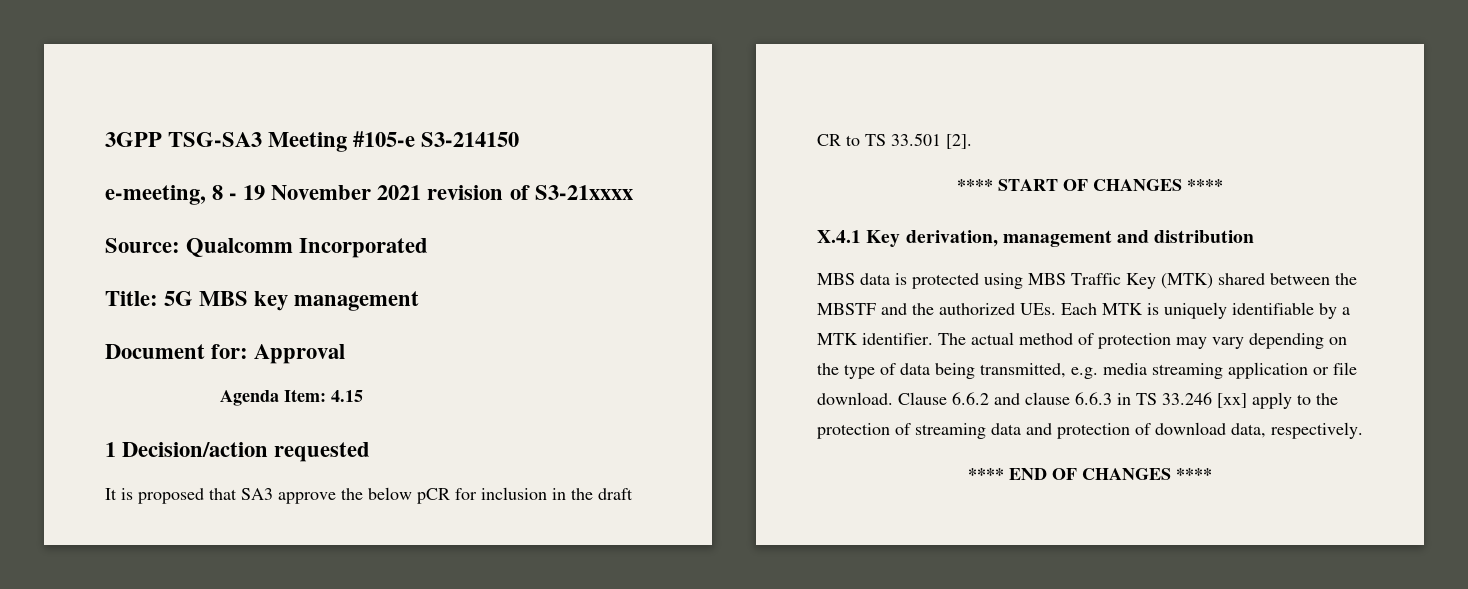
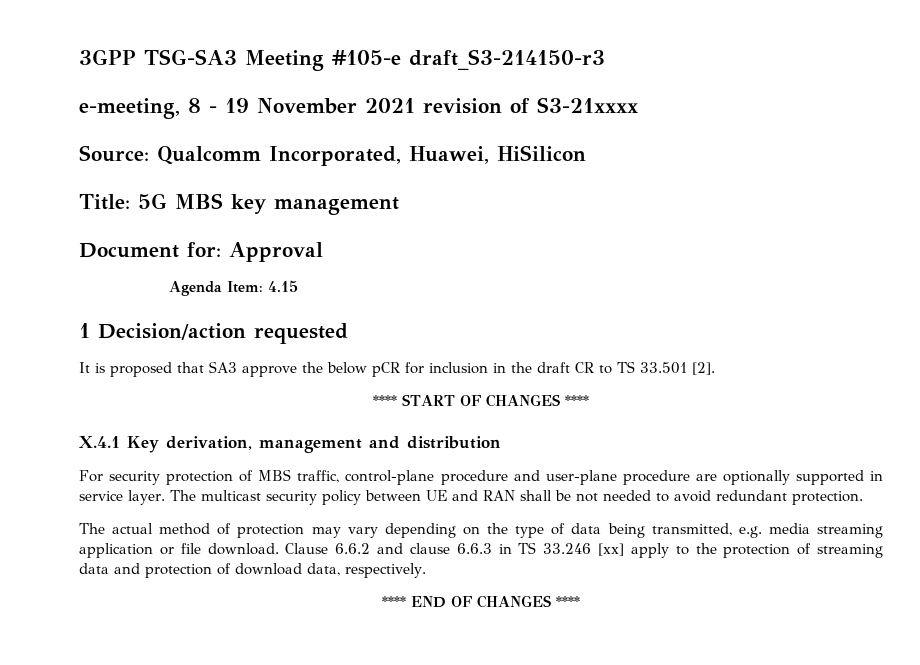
[421,132,520,147] S3-214150 -> [409,49,605,70] draft_S3-214150-r3
[299,238,429,258] Incorporated -> [269,145,586,166] Incorporated, Huawei, HiSilicon
[817,273,1357,289] [817,302,1350,319] [817,333,933,345] MBS data is protected using MBS Traffic Key (MTK) shared between the MBSTF and the authorized UEs. Each MTK is uniquely identifiable by a MTK identifier. -> [79,469,883,485] [79,490,863,505] For security protection of MBS traffic, control-plane procedure and user-plane procedure are optionally supported in service layer. The multicast security policy between UE and RAN shall be not needed to avoid redundant protection. //

